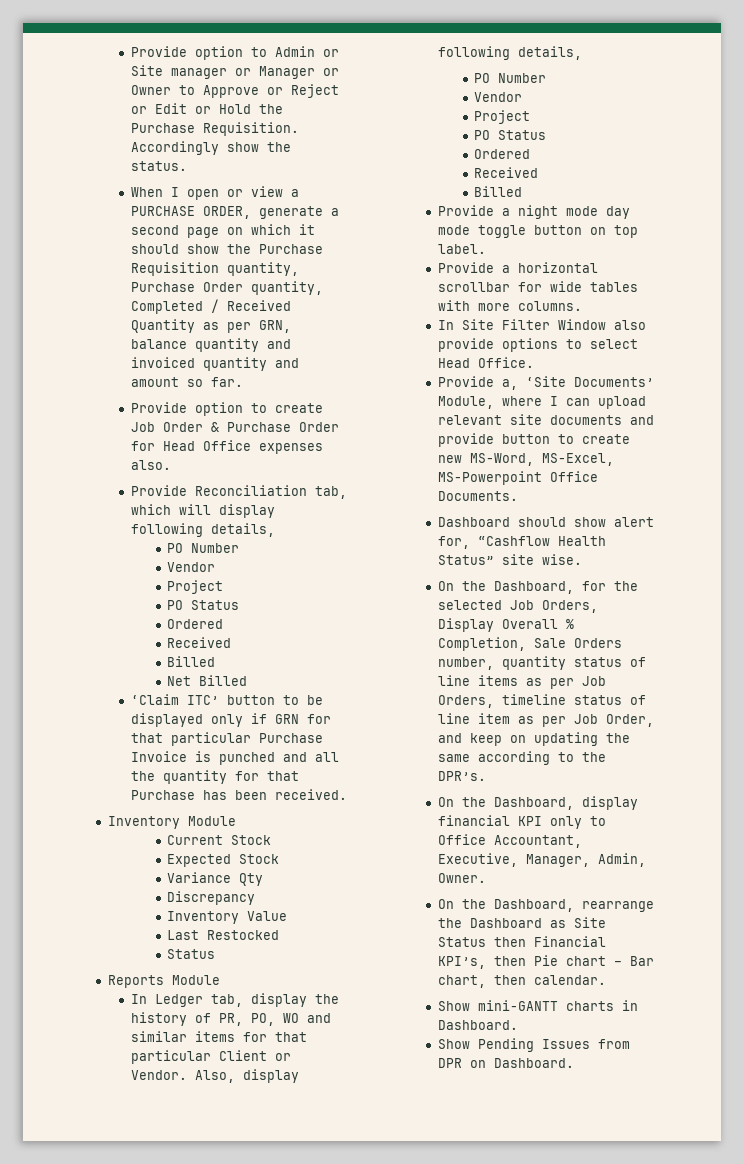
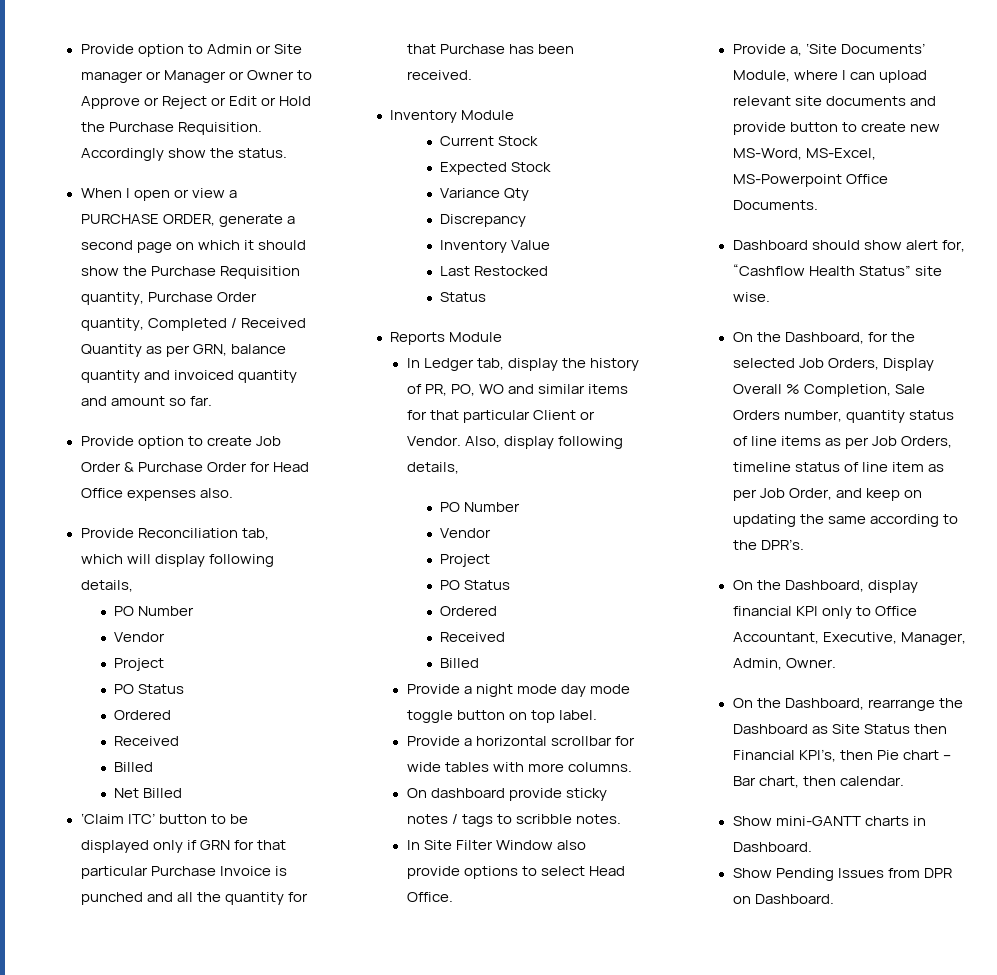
(582, 306) none -> [406,788,607,801] [406,814,622,827] // On dashboard provide sticky notes / tags to scribble notes.

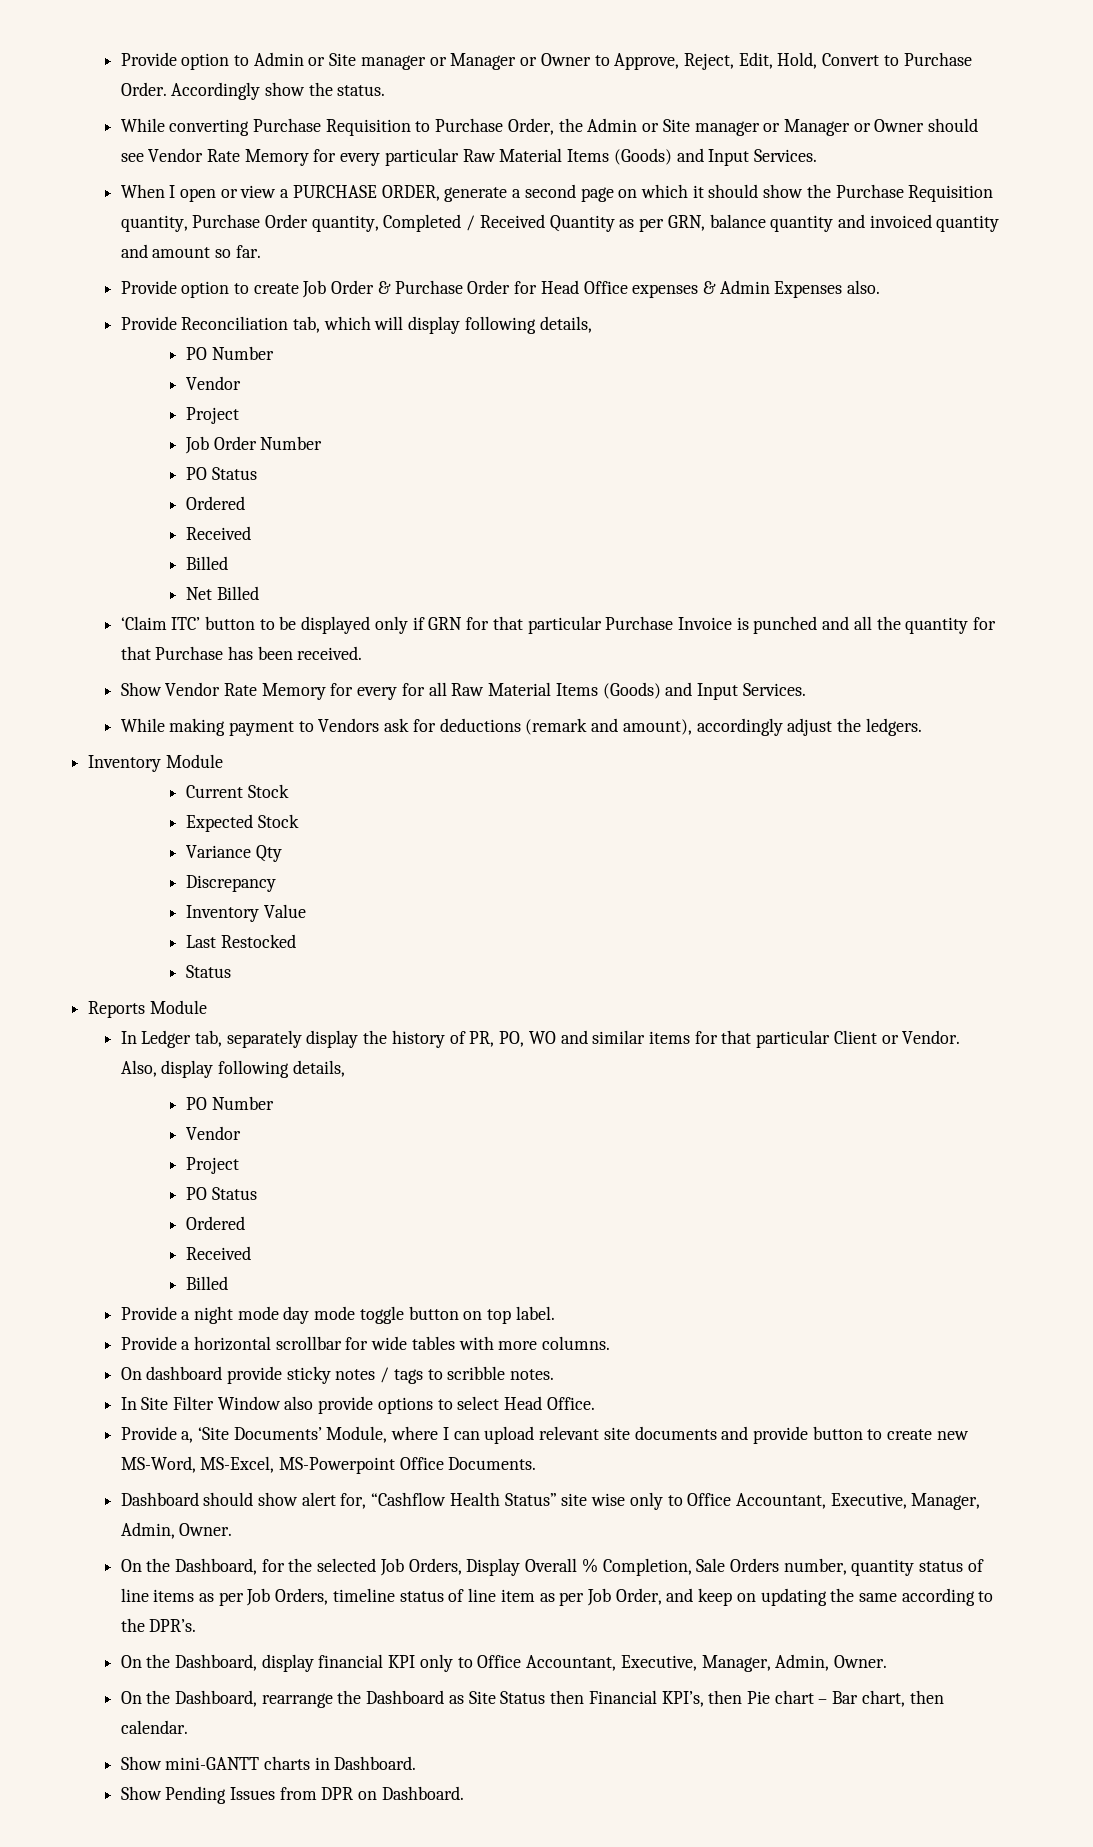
[80,96,312,109] [80,122,262,135] [80,148,287,161] Approve or Reject or Edit or Hold the Purchase Requisition. Accordingly show the status. -> [614,52,972,70] [120,82,386,100] [120,118,979,136] [120,148,817,166] Approve, Reject, Edit, Hold, Convert to Purchase Order. Accordingly show the status. // While converting Purchase Requisition to Purchase Order, the Admin or Site manager or Manager or Owner should see Vendor Rate Memory for every particular Raw Material Items (Goods) and Input Services.
(196, 495) none -> [702,280,843,298] & Admin Expenses
(165, 664) none -> [184,436,323,454] // Job Order Number
(472, 75) none -> [120,682,806,700] [120,718,922,736] // Show Vendor Rate Memory for every for all Raw Material Items (Goods) and Input Services. // While making payment to Vendors ask for deductions (remark and amount), accordingly adjust the ledgers.
(504, 364) none -> [226,1030,302,1048] separately
[732,292,770,302] wise. -> [591,1492,981,1510] [120,1522,233,1539] wise only to Office Accountant, Executive, Manager, Admin, Owner.

